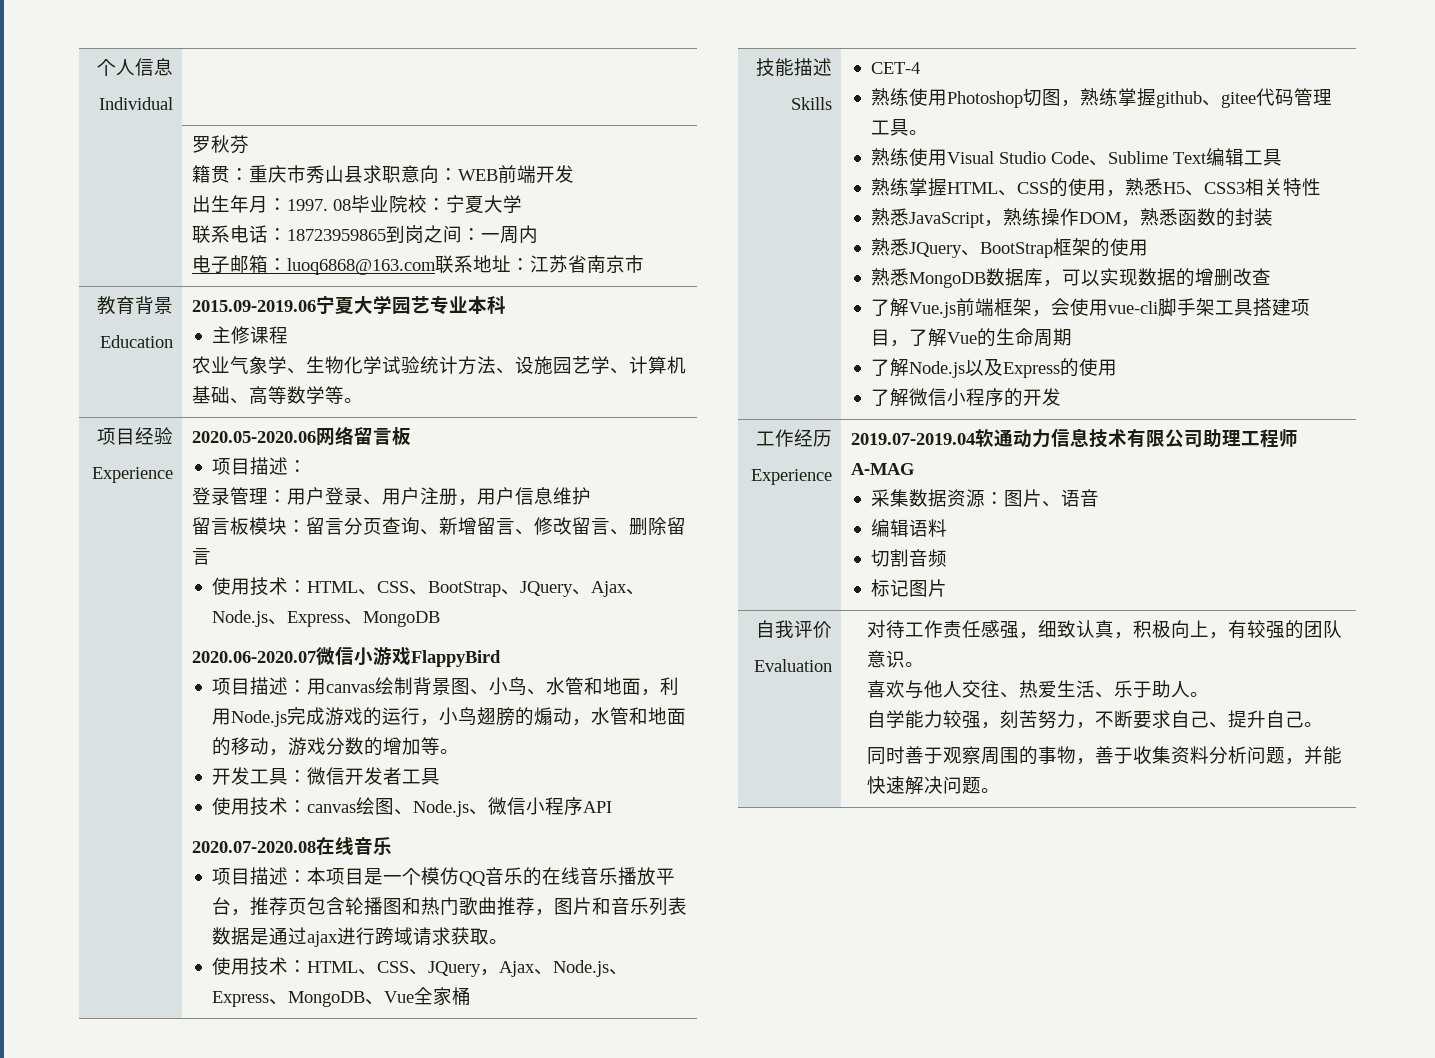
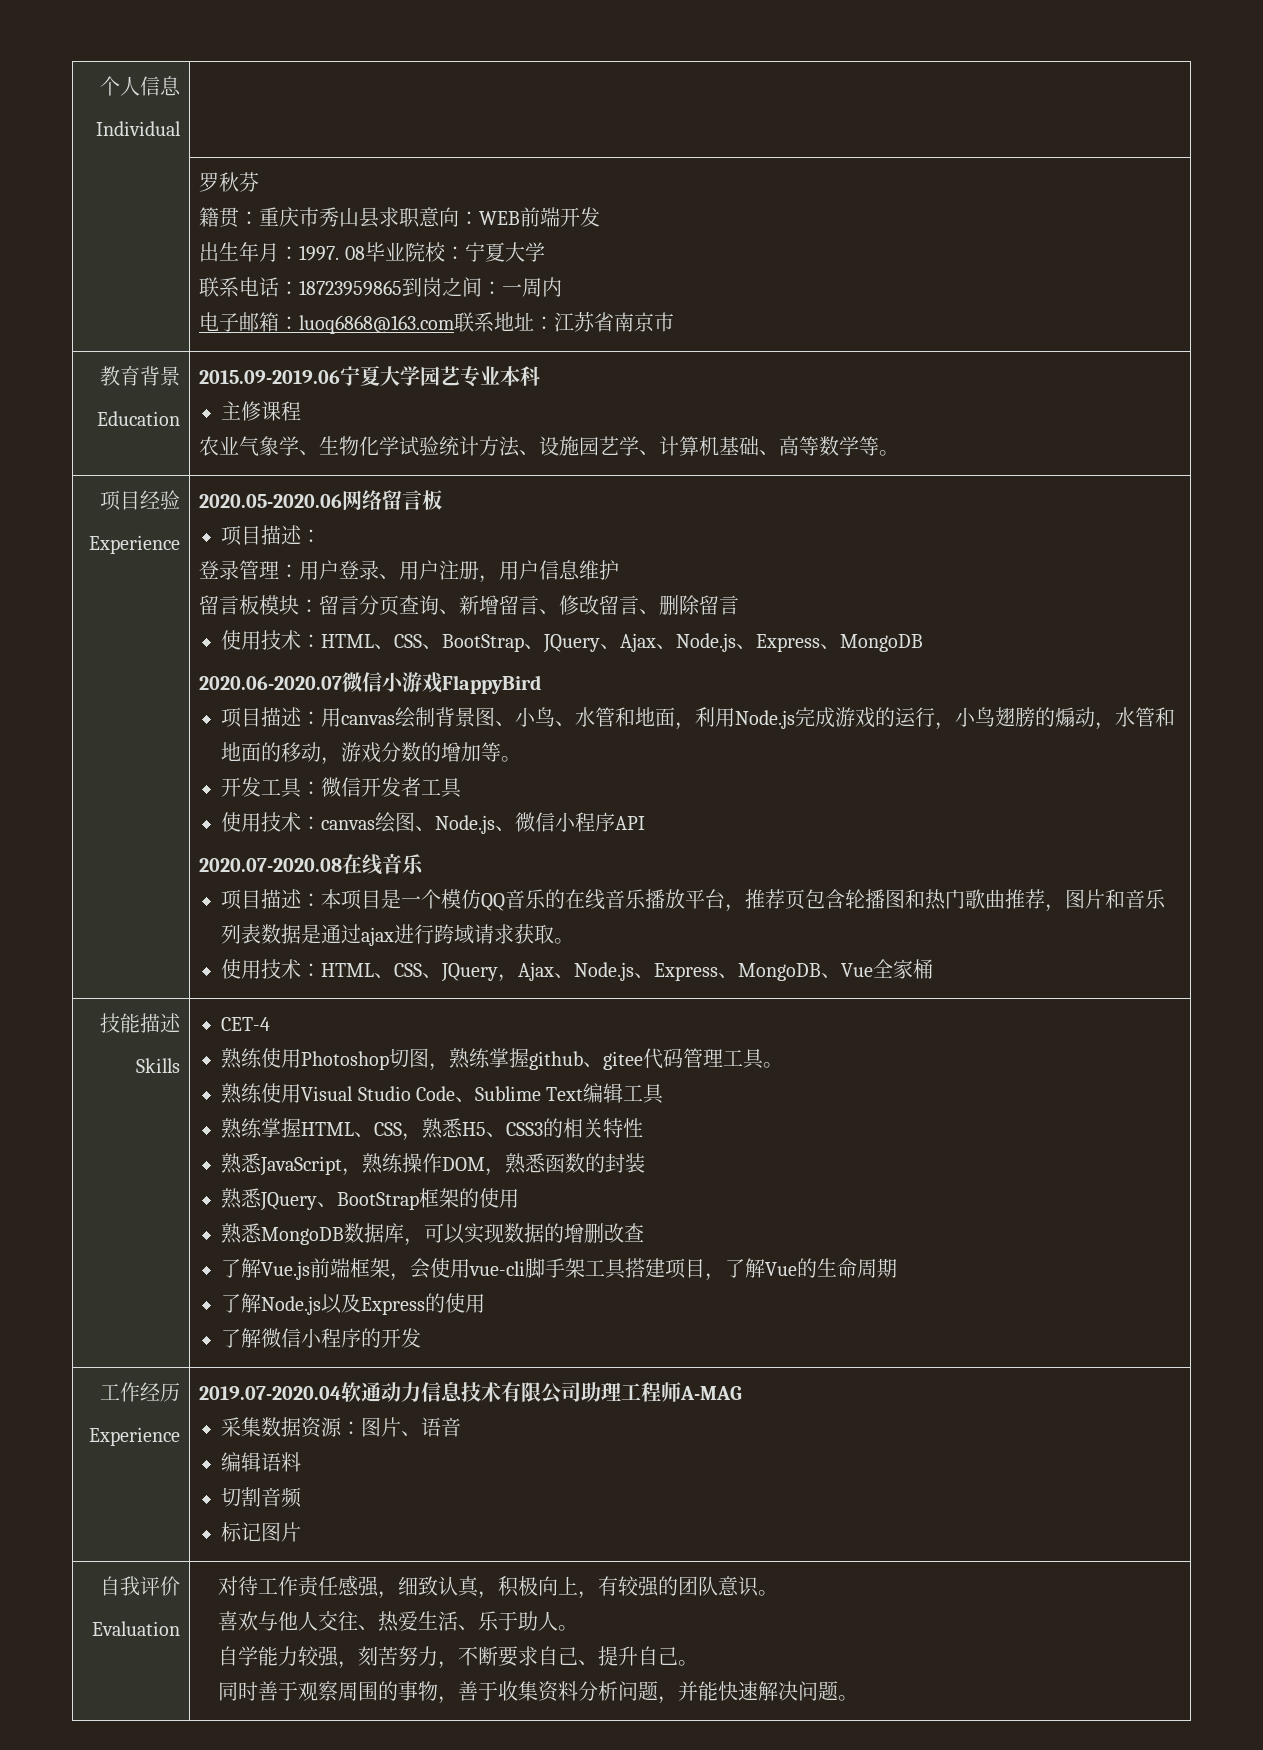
[1048,178,1106,197] 的使用 -> (403, 1129) none
(1245, 188) none -> [543,1118,564,1138] 的
[850,433,975,445] 2019.07-2019.04 -> [199,1386,342,1400] 2019.07-2020.04

